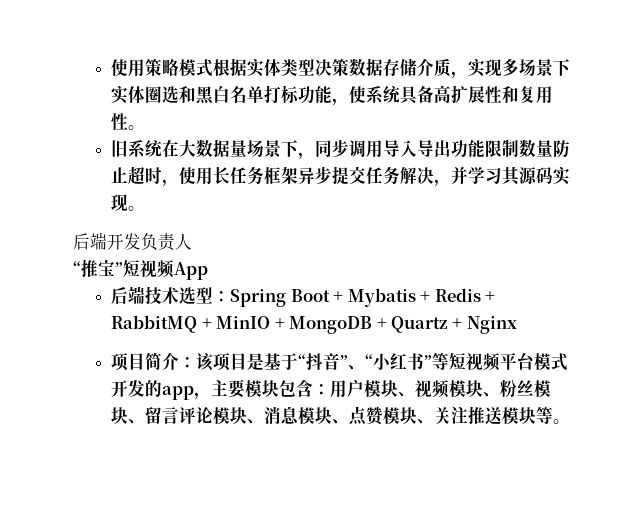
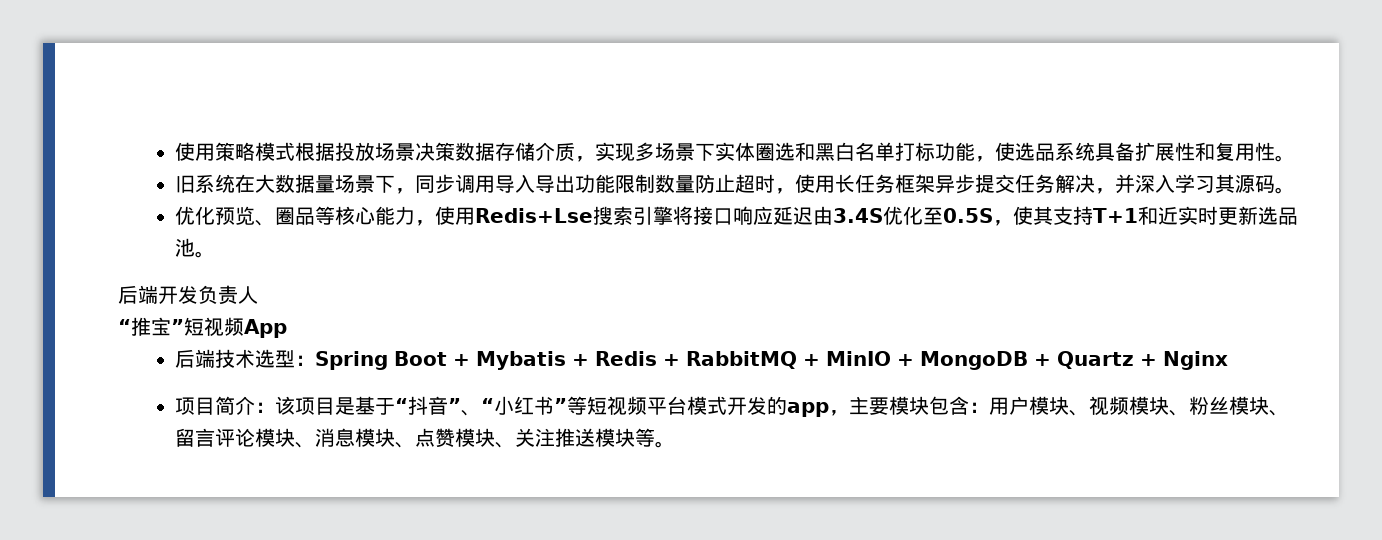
[247,59,316,77] 实体类型 -> [335,142,416,161] 投放场景
(367, 94) none -> [1015,142,1056,161] 选品
[434,85,452,103] 高 -> (1136, 151) none
(469, 175) none -> [1135,174,1176,193] 深入
[553,167,571,185] [111,194,129,211] 实现 -> [1275,187,1296,194] [175,206,1299,226] [175,238,196,257] 。 // 优化预览、圈品等核心能力，使用Redis+Lse搜索引擎将接口响应延迟由3.4S优化至0.5S，使其支持T+1和近实时更新选品池

